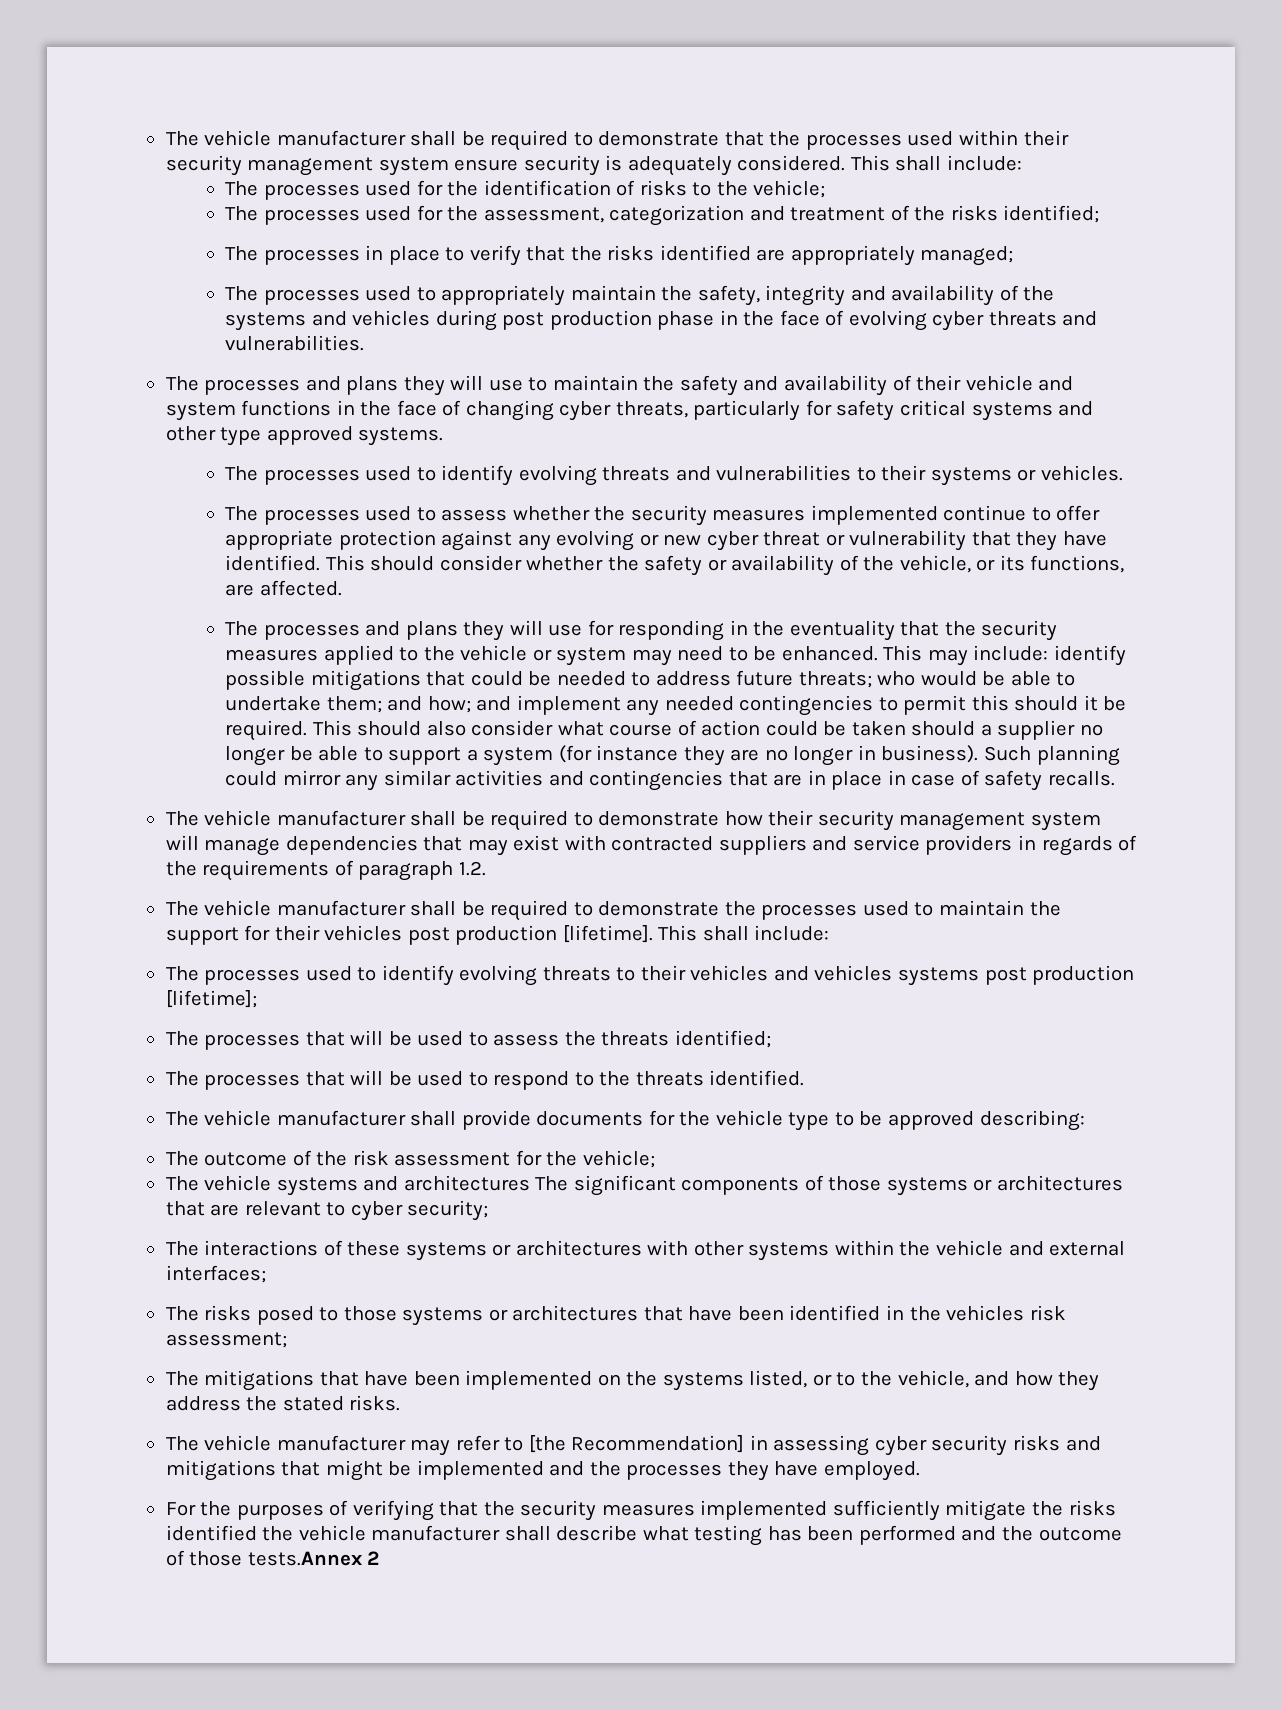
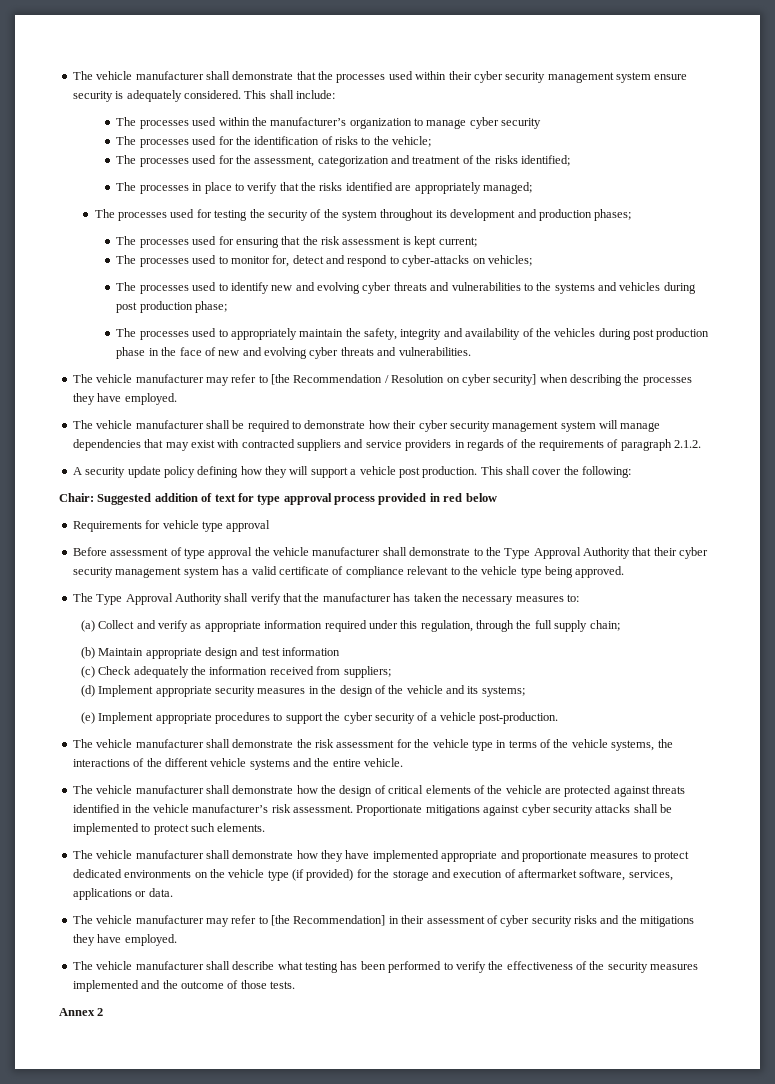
[165,130,593,151] The vehicle manufacturer shall be required to -> [72,71,230,80] The vehicle manufacturer shall
(1069, 138) none -> [473,71,503,83] cyber
(1022, 163) none -> [116,117,542,129] // The processes used within the manufacturer’s organization to manage cyber security
(1014, 256) none -> [94,209,632,221] [116,236,477,248] [116,255,532,267] [116,282,696,294] [116,301,228,313] // The processes used for testing the security of the system throughout its development and production phases; // The processes used for ensuring that the risk assessment is kept current; // The processes used to monitor for, detect and respond to cyber-attacks on vehicles; // The processes used to identify new and evolving cyber threats and vulnerabilities to the systems and vehicles during post production phase;
[224,311,347,331] systems and -> (551, 332) none
(845, 318) none -> [218,347,262,356] new and
[204,375,1074,396] [165,400,1094,421] [165,426,444,446] [224,465,1123,486] [224,505,1101,526] [224,530,1107,551] [224,555,1125,576] [224,580,342,596] [224,620,1058,641] [224,645,1127,666] [224,670,1076,691] [224,695,1127,716] [224,720,1104,741] [224,745,1120,766] [224,770,1116,791] processes and plans they will use to maintain the safety and availability of their vehicle and system functions in the face of changing cyber threats, particularly for safety critical systems and other type approved systems. // The processes used to identify evolving threats and vulnerabilities to their systems or vehicles. // The processes used to assess whether the security measures implemented continue to offer appropriate protection against any evolving or new cyber threat or vulnerability that they have identified. This should consider whether the safety or availability of the vehicle, or its functions, are affected. // The processes and plans they will use for responding in the eventuality that the security measures applied to the vehicle or system may need to be enhanced. This may include: identify possible mitigations that could be needed to address future threats; who would be able to undertake them; and how; and implement any needed contingencies to permit this should it be required. This should also consider what course of action could be taken should a supplier no longer be able to support a system (for instance they are no longer in business). Such planning could mirror any similar activities and contingencies that are in place in case of safety recalls. -> [96,374,692,386] [72,393,177,405] vehicle manufacturer may refer to [the Recommendation / Resolution on cyber security] when describing the processes they have employed.
(814, 818) none -> [418,420,448,432] cyber
[458,861,486,876] [165,900,1061,921] [165,925,830,945] [165,965,1135,986] [165,990,257,1008] [165,1030,771,1050] [165,1070,805,1090] [165,1110,1085,1131] [165,1150,655,1168] [165,1175,1123,1196] [165,1200,489,1221] [165,1240,1126,1261] [165,1265,266,1283] [165,1305,1066,1326] [165,1332,287,1348] [165,1370,1100,1391] [165,1395,401,1411] 1.2. // The vehicle manufacturer shall be required to demonstrate the processes used to maintain the support for their vehicles post production [lifetime]. This shall include: // The processes used to identify evolving threats to their vehicles and vehicles systems post production [lifetime]; // The processes that will be used to assess the threats identified; // The processes that will be used to respond to the threats identified. // The vehicle manufacturer shall provide documents for the vehicle type to be approved describing: // The outcome of the risk assessment for the vehicle; // The vehicle systems and architectures The significant components of those systems or architectures that are relevant to cyber security; // The interactions of these systems or architectures with other systems within the vehicle and external interfaces; // The risks posed to those systems or architectures that have been identified in the vehicles risk assessment; // The mitigations that have been implemented on the systems listed, or to the vehicle, and how they address the stated risks. -> [674,440,702,448] [72,466,632,478] [59,493,497,505] [72,520,271,532] [72,547,709,559] [72,566,625,578] [72,593,579,605] [80,620,620,632] [80,647,341,659] [80,666,391,678] [80,685,525,697] [80,712,559,724] [72,739,673,751] [72,758,404,770] [72,785,686,797] [72,804,672,816] [72,823,266,835] [72,850,689,862] [72,869,673,881] [72,888,173,900] 2.1.2. // A security update policy defining how they will support a vehicle post production. This shall cover the following: // Chair: Suggested addition of text for type approval process provided in red below // Requirements for vehicle type approval // Before assessment of type approval the vehicle manufacturer shall demonstrate to the Type Approval Authority that their cyber security management system has a valid certificate of compliance relevant to the vehicle type being approved. // The Type Approval Authority shall verify that the manufacturer has taken the necessary measures to: // (a) Collect and verify as appropriate information required under this regulation, through the full supply chain; // (b) Maintain appropriate design and test information // (c) Check adequately the information received from suppliers; // (d) Implement appropriate security measures in the design of the vehicle and its systems; // (e) Implement appropriate procedures to support the cyber security of a vehicle post-production. // The vehicle manufacturer shall demonstrate the risk assessment for the vehicle type in terms of the vehicle systems, the interactions of the different vehicle systems and the entire vehicle. // The vehicle manufacturer shall demonstrate how the design of critical elements of the vehicle are protected against threats identified in the vehicle manufacturer’s risk assessment. Proportionate mitigations against cyber security attacks shall be implemented to protect such elements. // The vehicle manufacturer shall demonstrate how they have implemented appropriate and proportionate measures to protect dedicated environments on the vehicle type (if provided) for the storage and execution of aftermarket software, services, applications or data.
[773,1435,870,1456] assessing -> [401,915,498,924] their assessment of
[165,1460,920,1481] [165,1500,1116,1521] [165,1525,294,1541] mitigations that might be implemented and the processes they have employed. // For the purposes of verifying that the security measures implemented sufficiently mitigate the risks identified the -> [621,915,695,927] [72,934,177,946] [72,961,93,970] the mitigations they have employed. // The
(956, 1535) none -> [443,961,699,973] [72,980,139,992] to verify the effectiveness of the security measures implemented
[247,1551,362,1566] tests.Annex -> [270,981,295,989] [59,1008,95,1016] tests. // Annex

